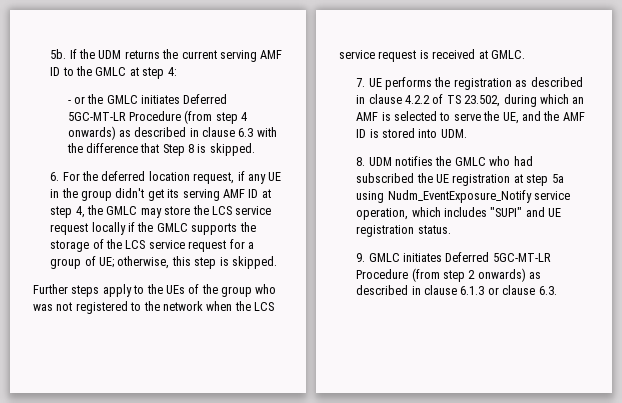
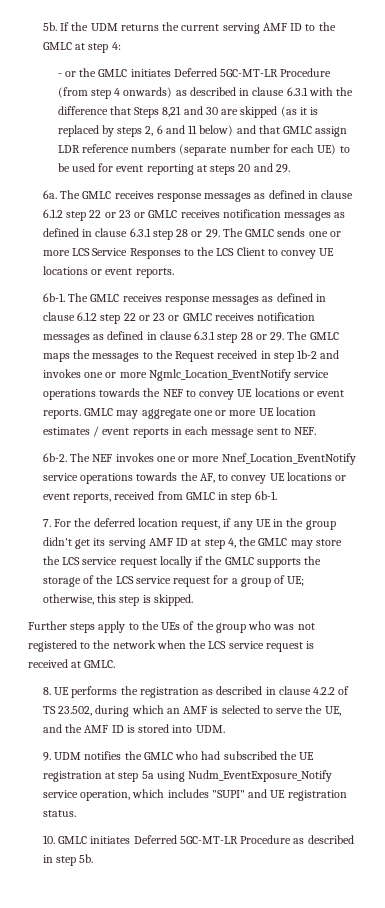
[238,128,254,137] 6.3 -> [286,87,308,96] 6.3.1
[162,143,255,156] [50,172,60,181] Step 8 is skipped. // 6. -> [134,106,319,118] [57,125,348,137] [57,144,350,156] [57,163,290,175] [42,190,354,202] [42,209,346,221] [42,228,341,240] [42,247,335,259] [42,266,174,278] [42,293,326,305] [42,312,316,324] [42,331,339,343] [42,350,340,362] [42,369,330,381] [42,388,345,400] [42,407,316,419] [42,426,317,438] [42,453,356,465] [42,472,347,484] [42,491,277,503] [42,519,51,527] Steps 8,21 and 30 are skipped (as it is replaced by steps 2, 6 and 11 below) and that GMLC assign LDR reference numbers (separate number for each UE) to be used for event reporting at steps 20 and 29. // 6a. The GMLC receives response messages as defined in clause 6.1.2 step 22 or 23 or GMLC receives notification messages as defined in clause 6.3.1 step 28 or 29. The GMLC sends one or more LCS Service Responses to the LCS Client to convey UE locations or event reports. // 6b-1. The GMLC receives response messages as defined in clause 6.1.2 step 22 or 23 or GMLC receives notification messages as defined in clause 6.3.1 step 28 or 29. The GMLC maps the messages to the Request received in step 1b-2 and invokes one or more Ngmlc_Location_EventNotify service operations towards the NEF to convey UE locations or event reports. GMLC may aggregate one or more UE location estimates / event reports in each message sent to NEF. // 6b-2. The NEF invokes one or more Nnef_Location_EventNotify service operations towards the AF, to convey UE locations or event reports, received from GMLC in step 6b-1. // 7.
[356,78,366,87] 7. -> [42,687,51,695] 8.
[356,157,366,166] 8. -> [42,752,51,761] 9.
[356,252,551,262] [356,268,542,282] [356,285,557,295] 9. GMLC initiates Deferred 5GC-MT-LR Procedure (from step 2 onwards) as described in clause 6.1.3 or clause 6.3. -> [42,835,354,844] [42,854,94,866] 10. GMLC initiates Deferred 5GC-MT-LR Procedure as described in step 5b.

